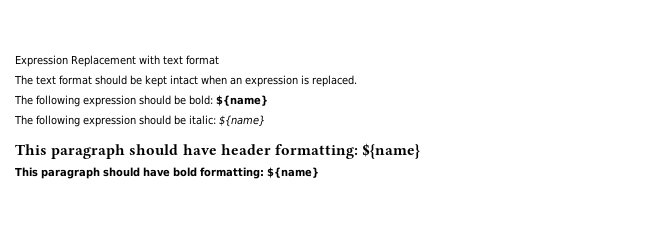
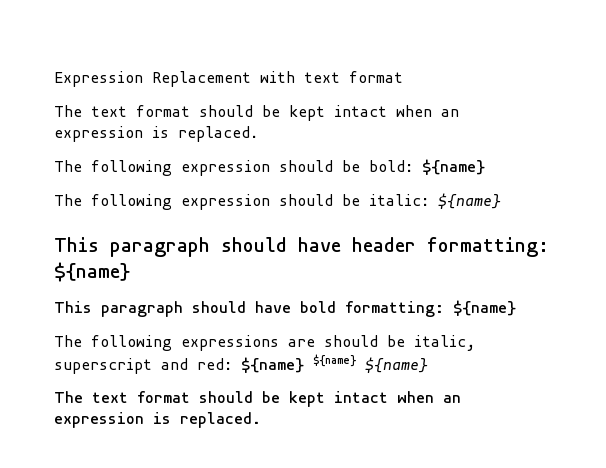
(319, 172) none -> [54,335,475,351] [54,354,428,374] [54,391,461,407] [54,412,261,428] // The following expressions are should be italic, superscript and red: ${name} ${name} ${name} // The text format should be kept intact when an expression is replaced.

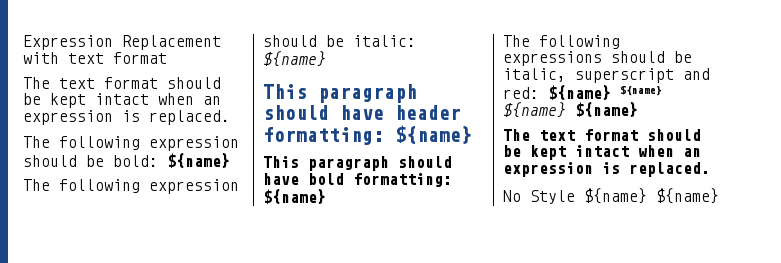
[288,339,315,347] are -> (602, 58) none
(428, 365) none -> [575,102,638,117] ${name}
(261, 420) none -> [503,188,719,204] // No Style ${name} ${name}

